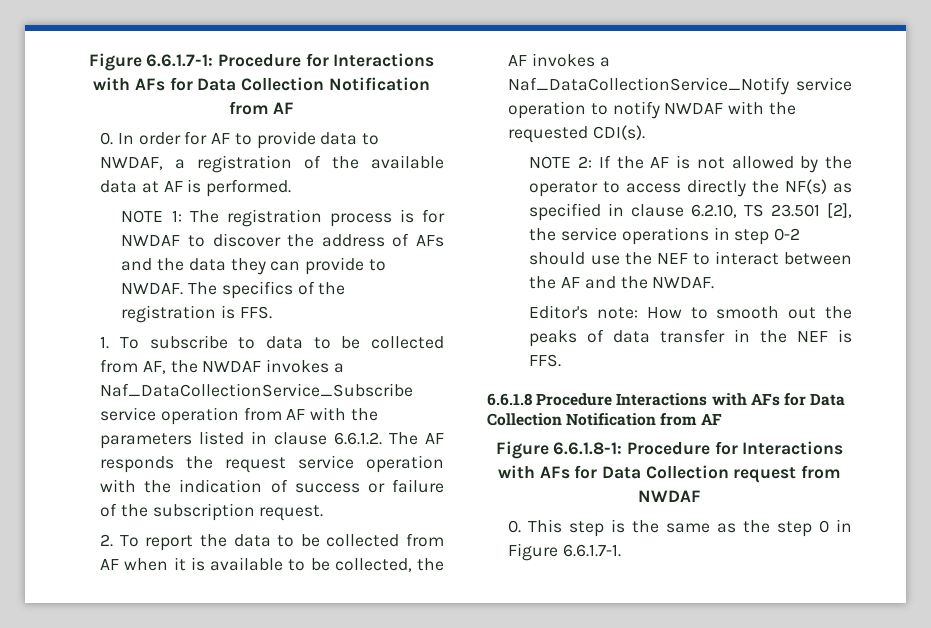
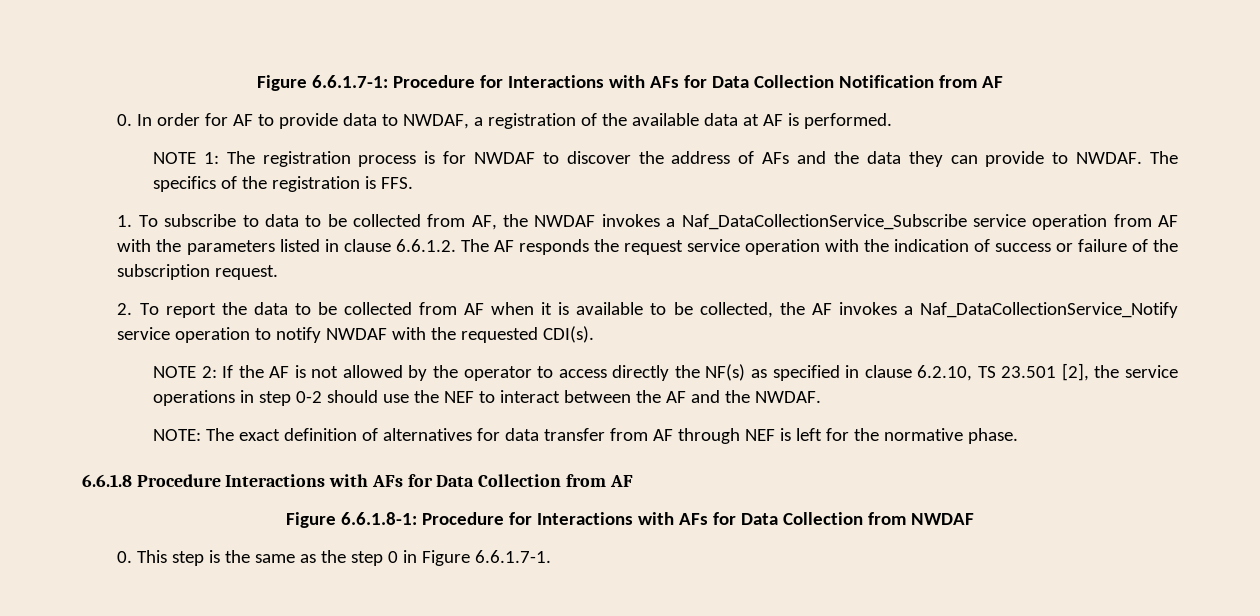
[529,305,852,319] [529,329,852,347] [529,354,562,367] Editor's note: How to smooth out the peaks of data transfer in the NEF is FFS. -> [152,428,1018,444] NOTE: The exact definition of alternatives for data transfer from AF through NEF is left for the normative phase.
[566,413,657,426] Notification -> (562, 480) none
[733,467,797,483] request -> (863, 518) none

